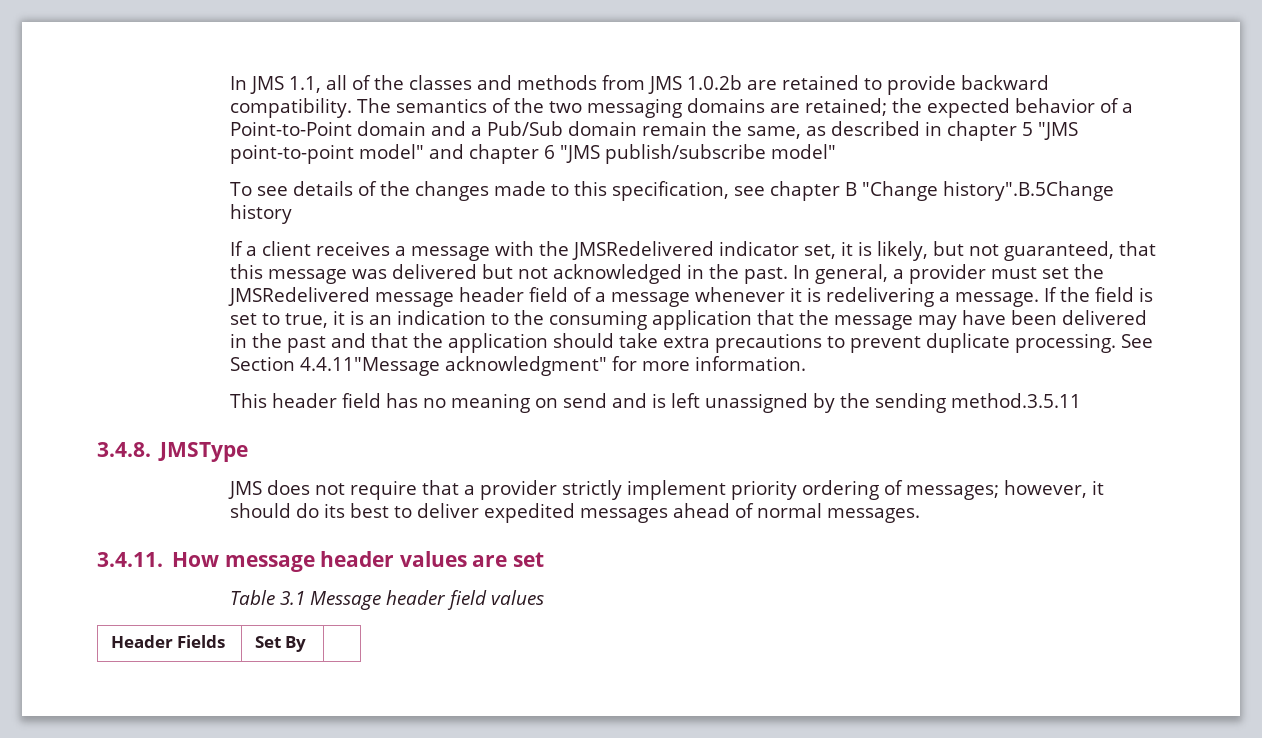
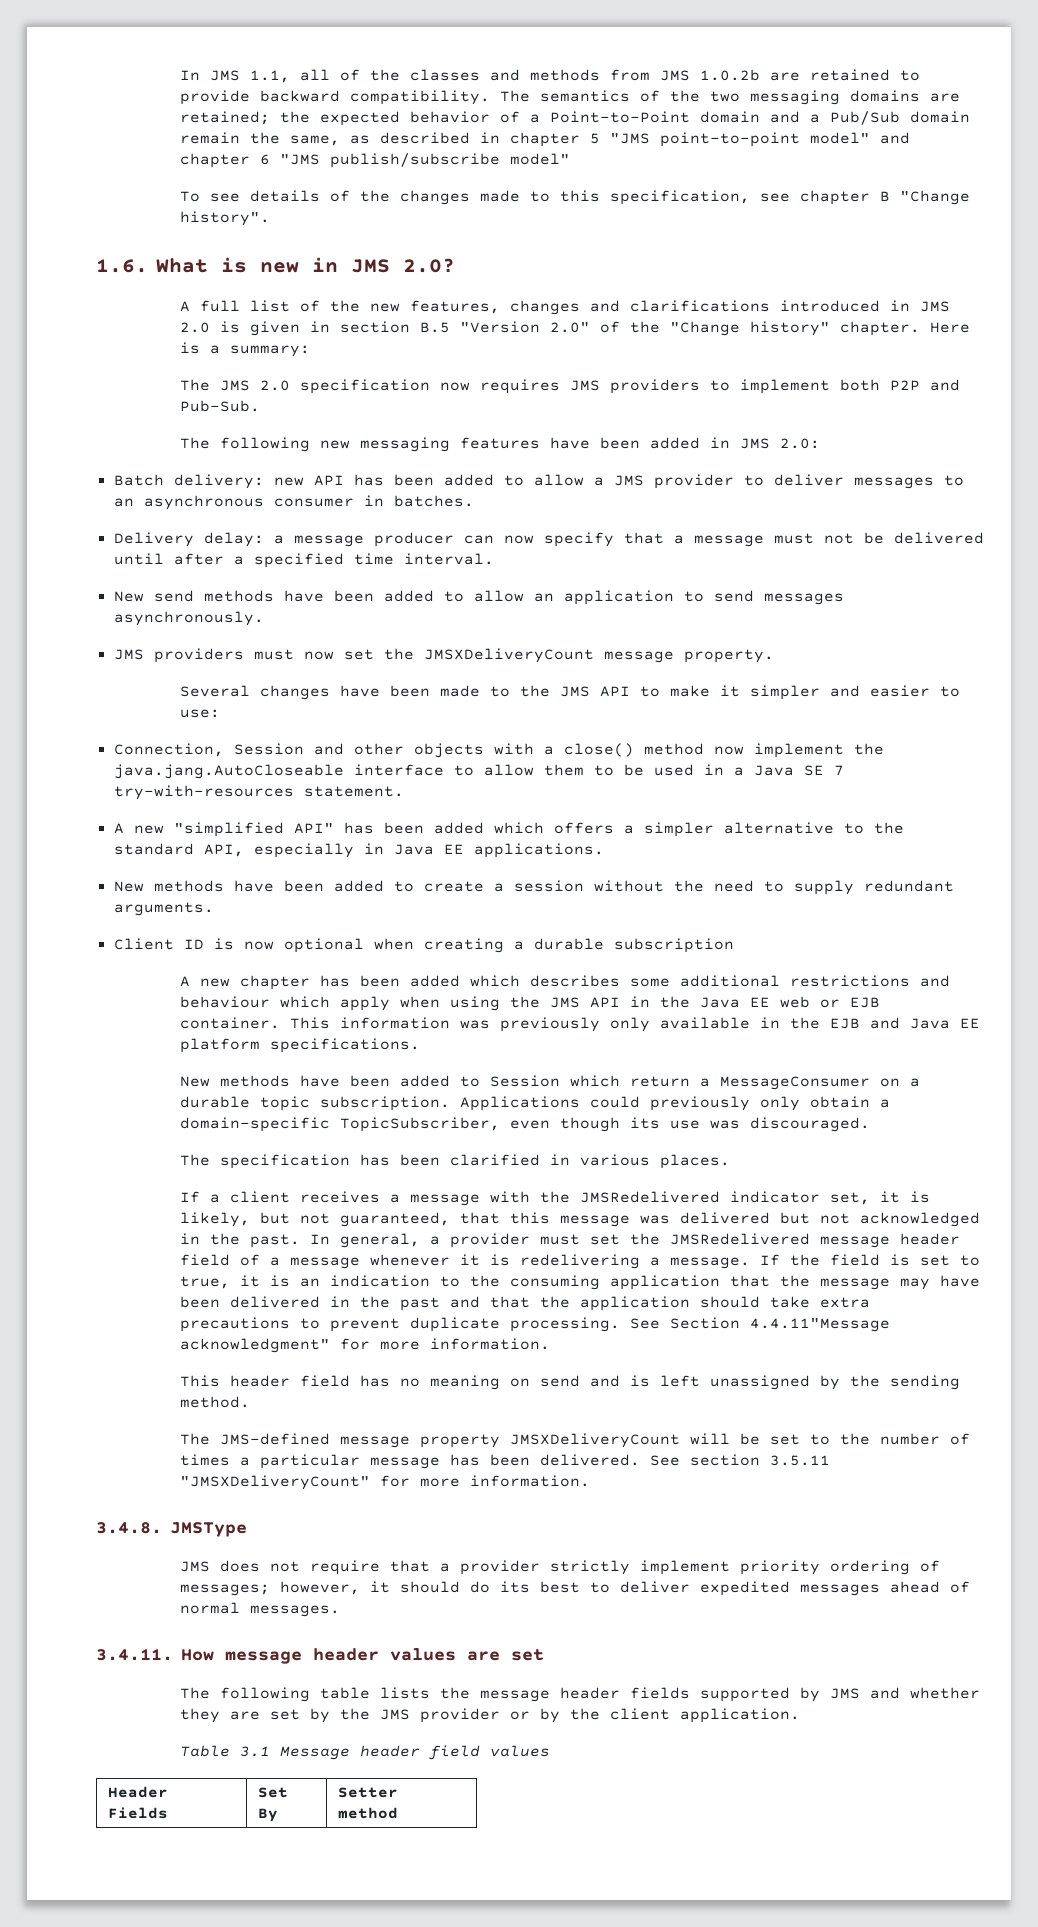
[943,181,1115,201] [230,204,293,224] history".B.5Change history -> [180,211,271,226] [96,257,455,273] [180,300,951,315] [180,321,971,336] [180,342,311,357] [180,379,961,394] [180,400,261,412] [180,437,821,452] [113,474,964,489] [113,495,474,510] [113,532,984,547] [113,553,494,568] [113,590,844,605] [113,611,264,626] [113,648,774,663] [180,685,961,700] [180,709,221,718] [113,743,884,758] [113,764,844,779] [113,785,404,800] [113,822,904,837] [113,843,604,858] [113,880,954,895] [113,902,214,916] [113,938,734,953] [180,975,951,990] [180,996,881,1011] [180,1017,981,1032] [180,1038,421,1053] [180,1075,921,1090] [180,1096,891,1111] [180,1117,871,1132] [180,1154,731,1169] history". // 1.6. What is new in JMS 2.0? // A full list of the new features, changes and clarifications introduced in JMS 2.0 is given in section B.5 "Version 2.0" of the "Change history" chapter. Here is a summary: // The JMS 2.0 specification now requires JMS providers to implement both P2P and Pub-Sub. // The following new messaging features have been added in JMS 2.0: // Batch delivery: new API has been added to allow a JMS provider to deliver messages to an asynchronous consumer in batches. // Delivery delay: a message producer can now specify that a message must not be delivered until after a specified time interval. // New send methods have been added to allow an application to send messages asynchronously. // JMS providers must now set the JMSXDeliveryCount message property. // Several changes have been made to the JMS API to make it simpler and easier to use: // Connection, Session and other objects with a close() method now implement the java.jang.AutoCloseable interface to allow them to be used in a Java SE 7 try-with-resources statement. // A new "simplified API" has been added which offers a simpler alternative to the standard API, especially in Java EE applications. // New methods have been added to create a session without the need to supply redundant arguments. // Client ID is now optional when creating a durable subscription // A new chapter has been added which describes some additional restrictions and behaviour which apply when using the JMS API in the Java EE web or EJB container. This information was previously only available in the EJB and Java EE platform specifications. // New methods have been added to Session which return a MessageConsumer on a durable topic subscription. Applications could previously only obtain a domain-specific TopicSubscriber, even though its use was discouraged. // The specification has been clarified in various places.
[951,393,1082,408] method.3.5.11 -> [180,1396,251,1408] [180,1433,971,1448] [180,1454,831,1469] [180,1475,591,1490] method. // The JMS-defined message property JMSXDeliveryCount will be set to the number of times a particular message has been delivered. See section 3.5.11 "JMSXDeliveryCount" for more information.
(544, 559) none -> [180,1687,981,1702] [180,1708,801,1723] // The following table lists the message header fields supported by JMS and whether they are set by the JMS provider or by the client application.
(307, 644) none -> [337,1787,398,1798] [337,1807,398,1819] Setter method

